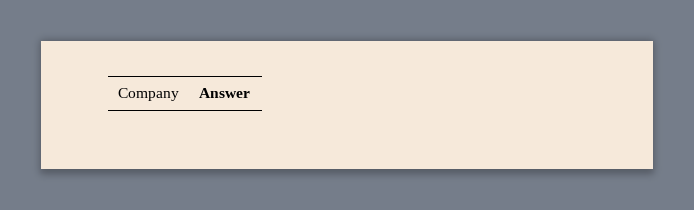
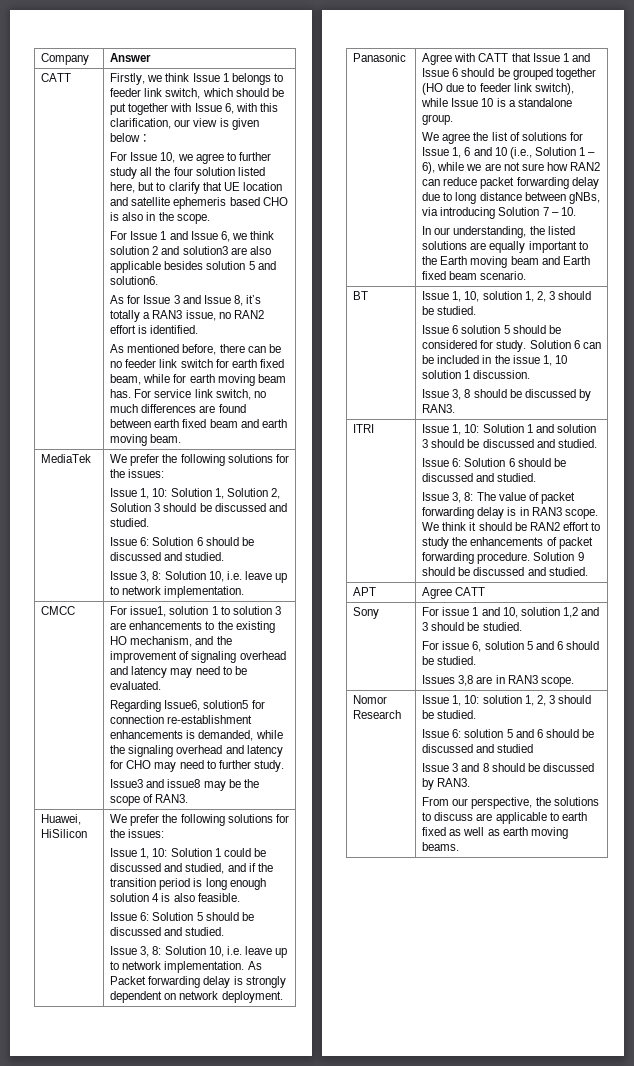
(250, 93) none -> [41,73,72,82] [110,73,283,85] [110,88,284,99] [110,103,278,115] [110,118,259,130] [110,133,152,142] [110,152,271,164] [110,167,265,179] [110,182,282,194] [110,197,288,209] [110,212,210,224] [110,231,274,242] [110,246,271,255] [110,261,276,273] [110,276,159,285] [110,295,261,306] [110,310,264,322] [110,325,199,334] [110,344,281,355] [110,359,284,368] [110,374,286,386] [110,389,266,400] [110,404,246,413] [110,419,287,428] [110,434,182,446] [41,454,92,463] [110,454,289,466] [110,469,165,478] [110,488,280,499] [110,503,287,512] [110,518,150,527] [110,537,254,546] [110,552,225,561] [110,571,287,583] [110,586,245,598] [41,606,76,615] [110,606,281,617] [110,621,275,633] [110,636,232,647] [110,651,286,663] [110,666,247,678] [110,681,162,690] [110,700,265,712] [110,715,253,724] [110,730,283,741] [110,745,283,757] [110,760,284,772] [110,779,259,791] [110,794,189,806] [41,814,82,825] [41,829,88,838] [110,814,289,826] [110,829,165,838] [110,848,266,859] [110,863,273,874] [110,878,266,890] [110,893,240,902] [110,912,254,921] [110,927,225,936] [110,946,287,958] [110,961,262,973] [110,976,286,988] [110,991,283,1003] [353,53,407,62] [422,53,590,65] [422,68,596,80] [422,83,574,95] [421,98,572,107] [422,114,454,125] [422,132,583,144] [422,147,596,159] [422,162,600,174] [422,177,599,189] [422,192,600,204] [422,207,576,219] [422,226,575,238] [422,241,588,253] [422,256,590,268] [422,271,527,280] [353,291,369,300] [422,291,591,302] [422,306,477,315] [422,325,561,334] [422,340,601,352] [422,355,567,366] [422,370,531,379] [422,389,591,401] [422,404,456,413] [353,424,375,433] [422,424,596,435] [422,439,597,448] [422,458,566,467] [422,473,537,482] [422,492,575,504] [422,507,598,519] [422,522,600,531] [422,537,593,549] [422,552,584,564] [422,567,588,576] [353,587,377,596] [422,587,486,599] [353,607,380,619] [422,607,599,618] [422,622,522,631] [422,641,599,652] [422,656,477,665] [422,675,574,687] [353,695,388,704] [353,710,402,719] [422,695,591,706] [422,710,477,719] [422,729,594,738] [422,744,534,753] [422,763,594,772] [422,778,471,790] [422,797,599,809] [422,812,587,824] [422,827,568,839] [422,842,460,851] // CATT | Firstly, we think Issue 1 belongs to feeder link switch, which should be put together with Issue 6, with this clarification, our view is given below： // For Issue 10, we agree to further study all the four solution listed here, but to clarify that UE location and satellite ephemeris based CHO is also in the scope. // For Issue 1 and Issue 6, we think solution 2 and solution3 are also applicable besides solution 5 and solution6. // As for Issue 3 and Issue 8, it’s totally a RAN3 issue, no RAN2 effort is identified. // As mentioned before, there can be no feeder link switch for earth fixed beam, while for earth moving beam has. For service link switch, no much differences are found between earth fixed beam and earth moving beam. // MediaTek | We prefer the following solutions for the issues: // Issue 1, 10: Solution 1, Solution 2, Solution 3 should be discussed and studied. // Issue 6: Solution 6 should be discussed and studied. // Issue 3, 8: Solution 10, i.e. leave up to network implementation. // CMCC | For issue1, solution 1 to solution 3 are enhancements to the existing HO mechanism, and the improvement of signaling overhead and latency may need to be evaluated. // Regarding Issue6, solution5 for connection re-establishment enhancements is demanded, while the signaling overhead and latency for CHO may need to further study. // Issue3 and issue8 may be the scope of RAN3. // Huawei, HiSilicon | We prefer the following solutions for the issues: // Issue 1, 10: Solution 1 could be discussed and studied, and if the transition period is long enough solution 4 is also feasible. // Issue 6: Solution 5 should be discussed and studied. // Issue 3, 8: Solution 10, i.e. leave up to network implementation. As Packet forwarding delay is strongly dependent on network deployment. // Panasonic | Agree with CATT that Issue 1 and Issue 6 should be grouped together (HO due to feeder link switch), while Issue 10 is a standalone group. // We agree the list of solutions for Issue 1, 6 and 10 (i.e., Solution 1 – 6), while we are not sure how RAN2 can reduce packet forwarding delay due to long distance between gNBs, via introducing Solution 7 – 10. // In our understanding, the listed solutions are equally important to the Earth moving beam and Earth fixed beam scenario. // BT | Issue 1, 10, solution 1, 2, 3 should be studied. // Issue 6 solution 5 should be considered for study. Solution 6 can be included in the issue 1, 10 solution 1 discussion. // Issue 3, 8 should be discussed by RAN3. // ITRI | Issue 1, 10: Solution 1 and solution 3 should be discussed and studied. // Issue 6: Solution 6 should be discussed and studied. // Issue 3, 8: The value of packet forwarding delay is in RAN3 scope. We think it should be RAN2 effort to study the enhancements of packet forwarding procedure. Solution 9 should be discussed and studied. // APT | Agree CATT // Sony | For issue 1 and 10, solution 1,2 and 3 should be studied. // For issue 6, solution 5 and 6 should be studied. // Issues 3,8 are in RAN3 scope. // Nomor Research | Issue 1, 10: solution 1, 2, 3 should be studied. // Issue 6: solution 5 and 6 should be discussed and studied // Issue 3 and 8 should be discussed by RAN3. // From our perspective, the solutions to discuss are applicable to earth fixed as well as earth moving beams.

